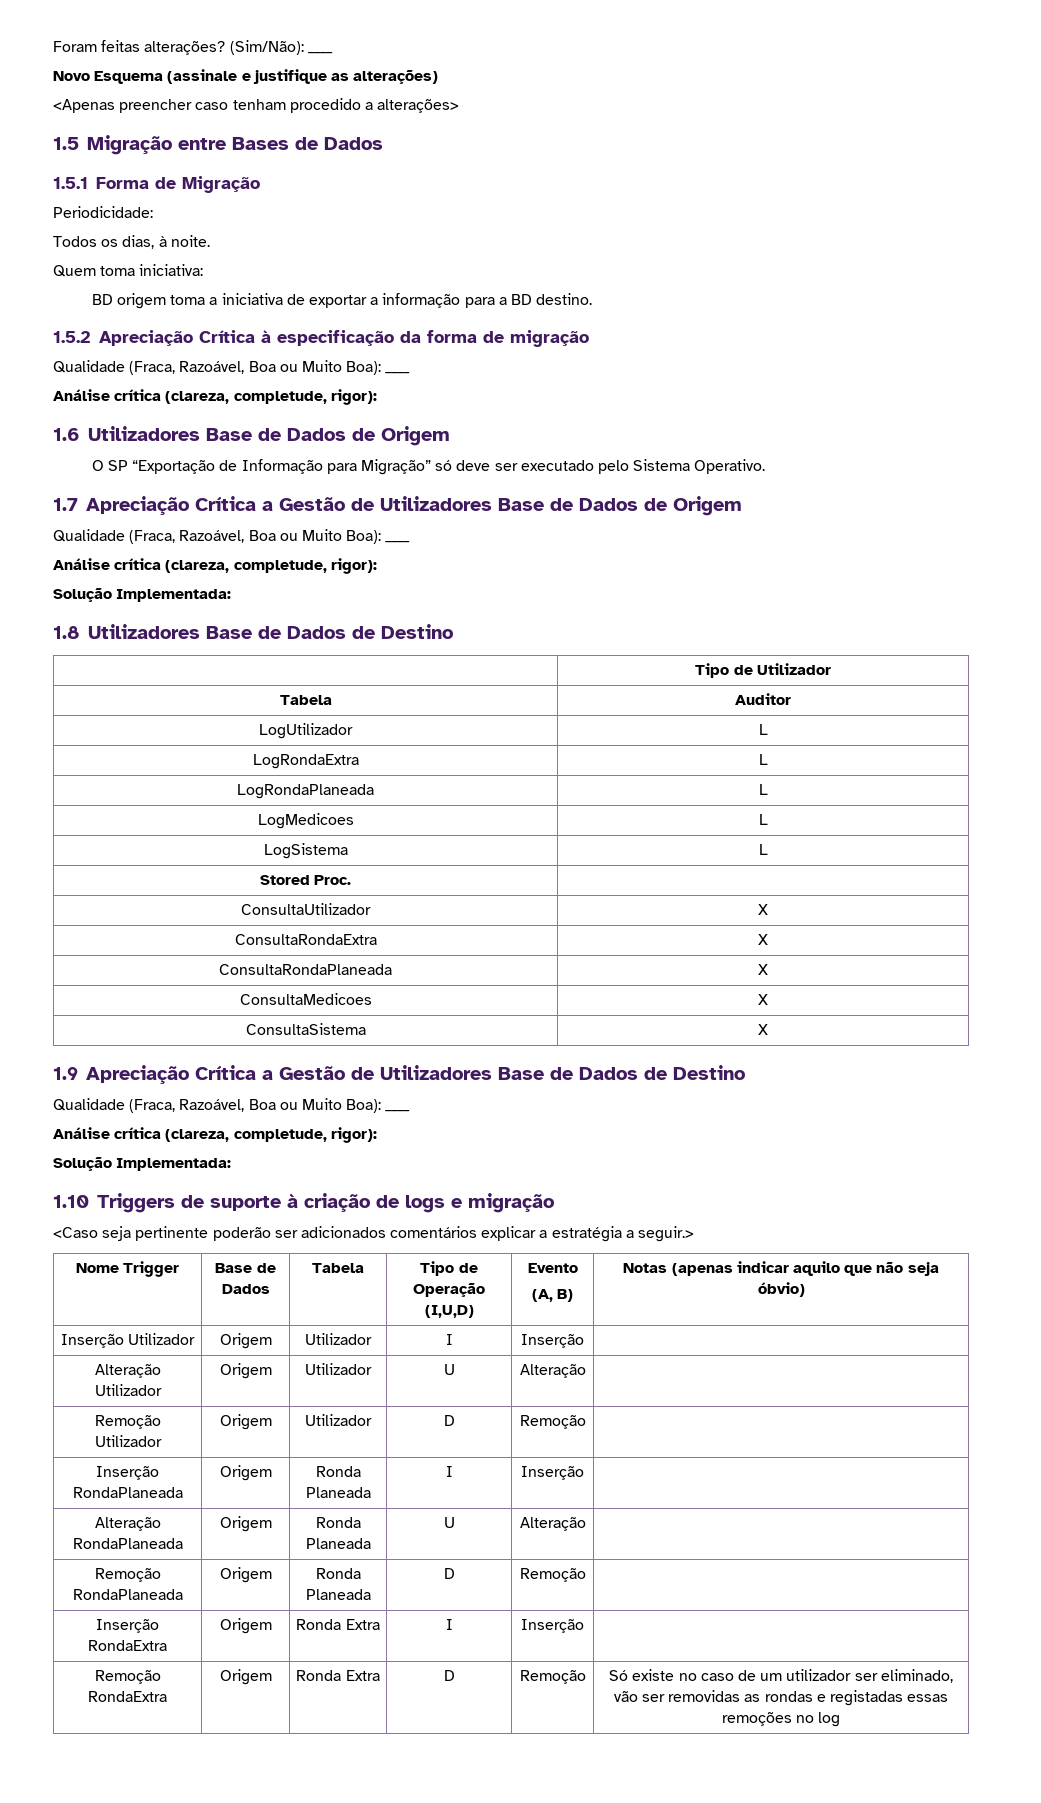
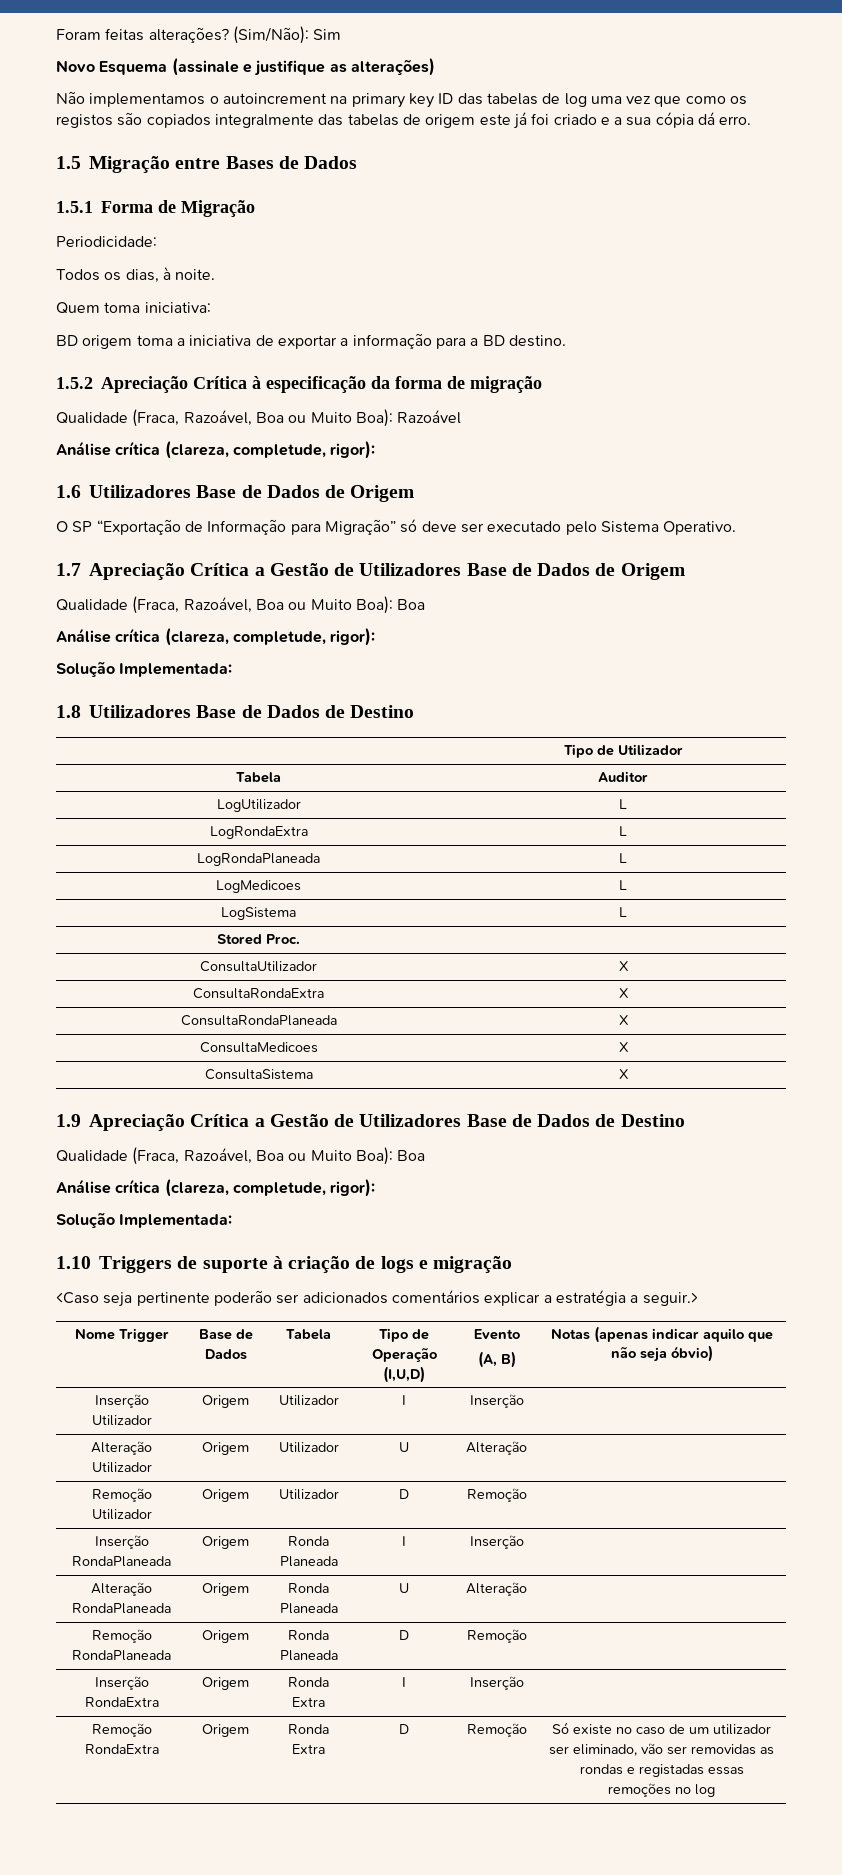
[307,52,333,54] ____ -> [313,29,342,40] Sim
[53,98,460,113] <Apenas preencher caso tenham procedido a alterações> -> [56,91,748,108] [56,112,752,129] Não implementamos o autoincrement na primary key ID das tabelas de log uma vez que como os registos são copiados integralmente das tabelas de origem este já foi criado e a sua cópia dá erro.
[385,372,411,374] ____ -> [397,410,462,424] Razoável
[385,541,411,543] ____ -> [397,599,426,610] Boa
[385,1110,411,1112] ____ -> [397,1150,426,1161] Boa

